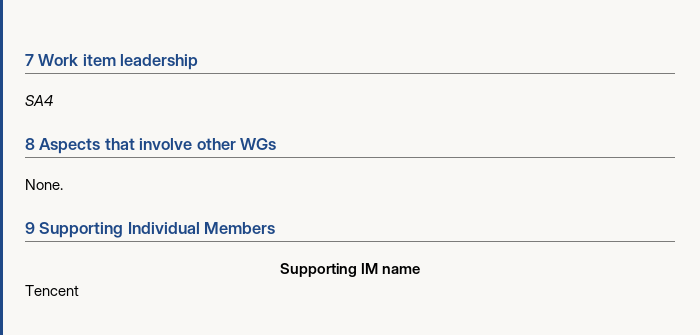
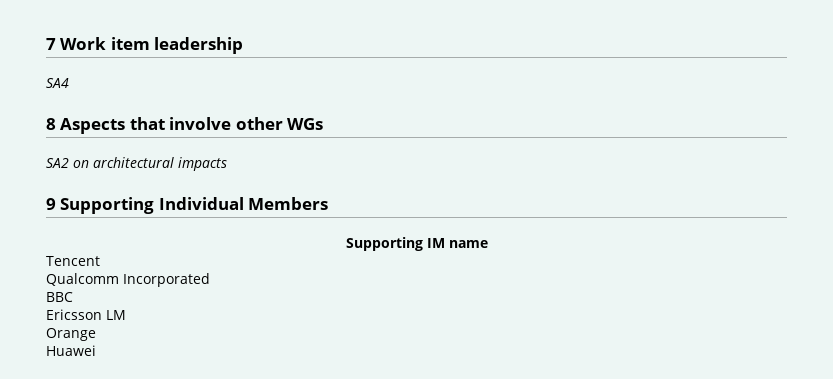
[25,179,63,190] None. -> [46,157,227,171] SA2 on architectural impacts
(79, 290) none -> [46,273,210,287] [46,292,73,302] [46,309,126,320] [46,328,96,341] [46,345,96,356] // Qualcomm Incorporated // BBC // Ericsson LM // Orange // Huawei

